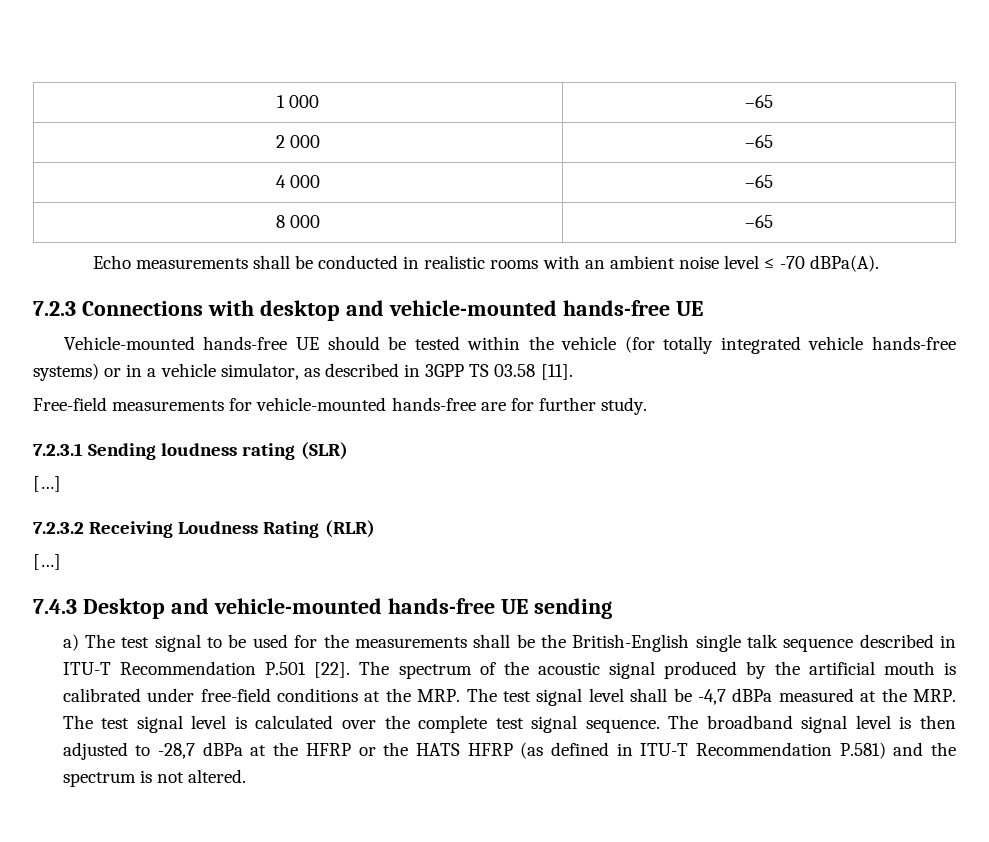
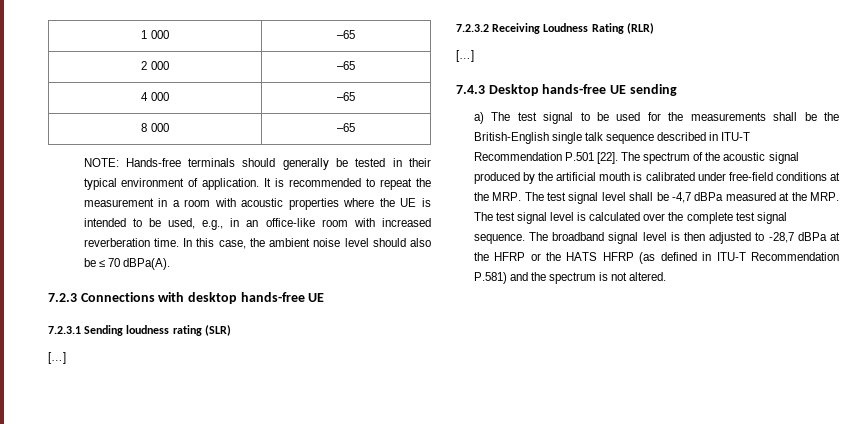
[92,255,806,269] Echo measurements shall be conducted in realistic rooms with an ambient noise level ≤ -70 -> [83,158,431,170] [83,178,431,190] [83,198,431,210] [83,218,432,230] [83,238,431,249] [83,258,120,267] NOTE: Hands-free terminals should generally be tested in their typical environment of application. It is recommended to repeat the measurement in a room with acoustic properties where the UE is intended to be used, e.g., in an office-like room with increased reverberation time. In this case, the ambient noise level should also be ≤ 70
[345,300,703,316] [63,336,956,354] [33,363,573,381] [33,397,648,415] and vehicle-mounted hands-free UE // Vehicle-mounted hands-free UE should be tested within the vehicle (for totally integrated vehicle hands-free systems) or in a vehicle simulator, as described in 3GPP TS 03.58 [11]. // Free-field measurements for vehicle-mounted hands-free are for further study. -> [240,292,325,302] hands-free UE
[170,598,382,614] and vehicle-mounted -> (539, 90) none

